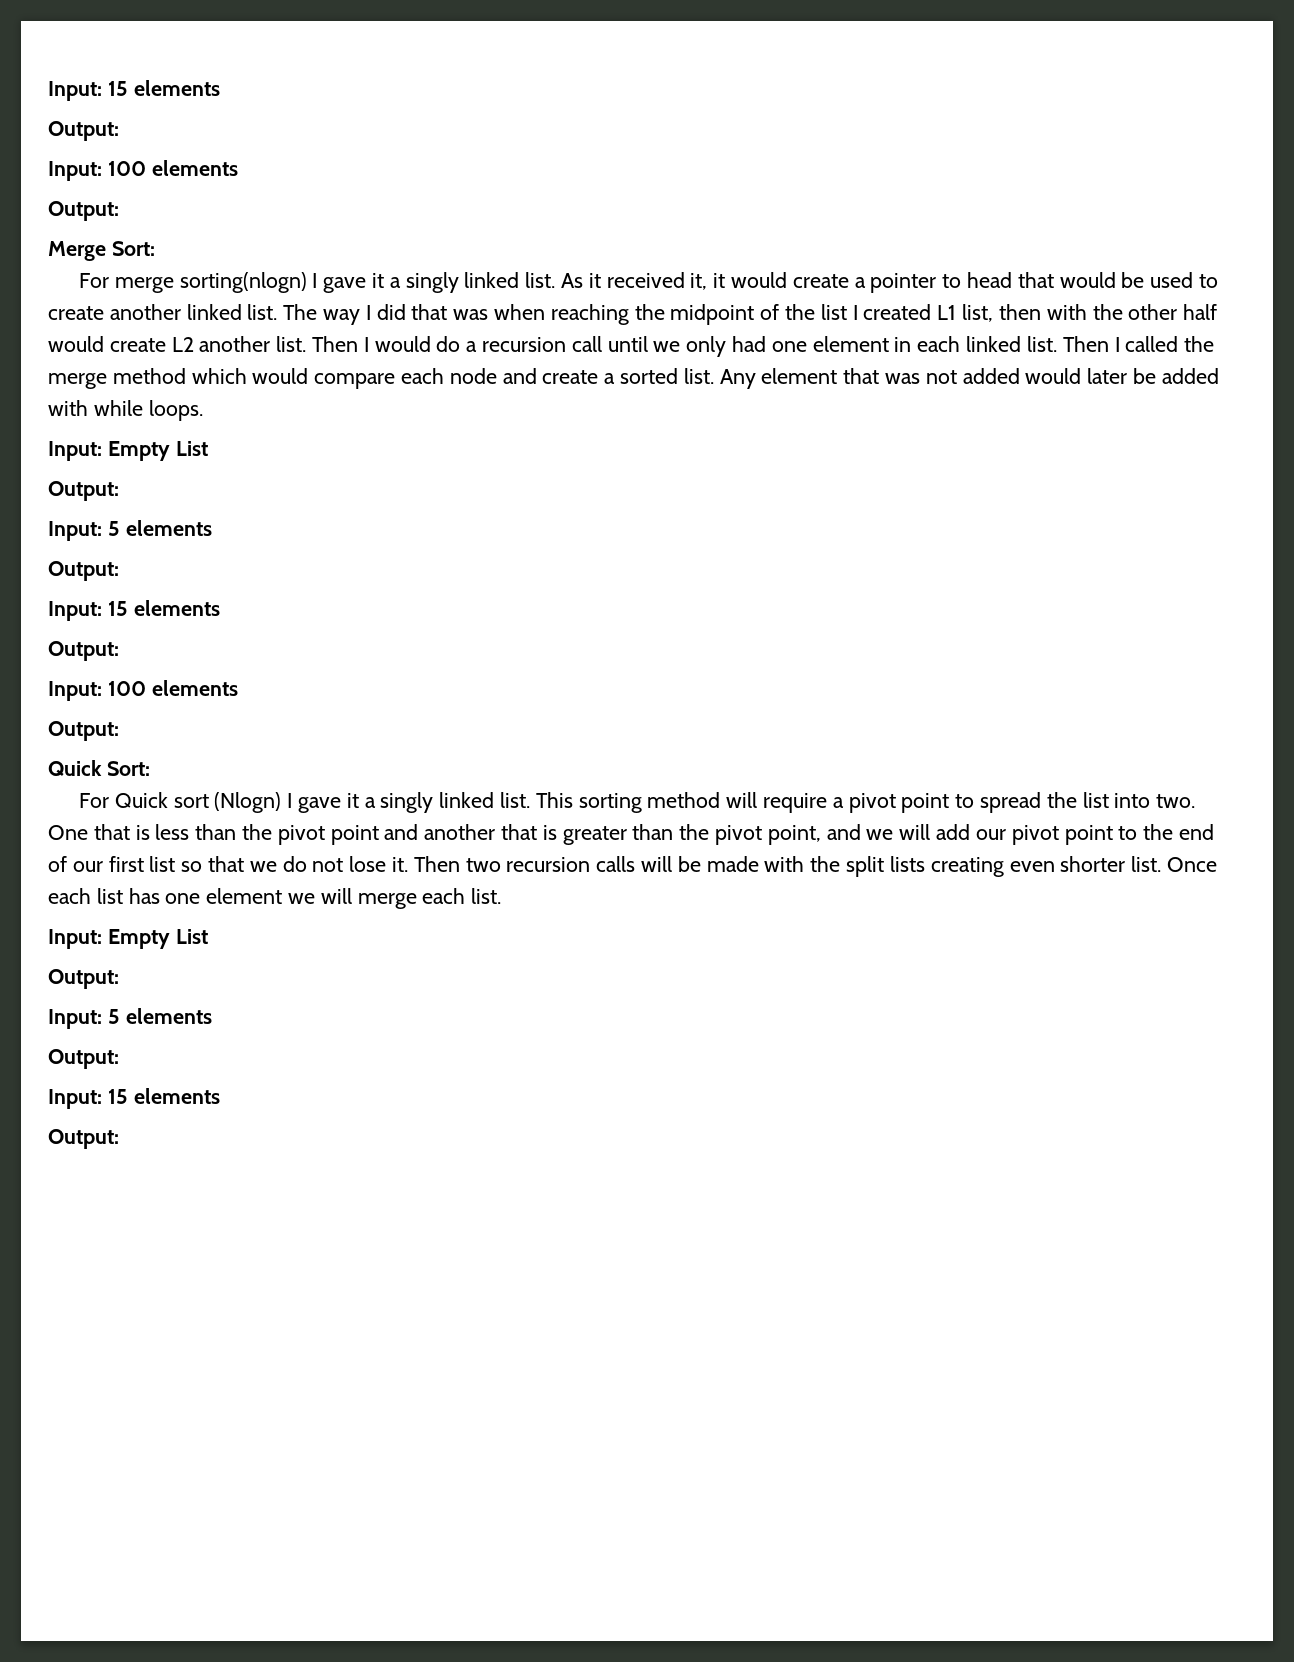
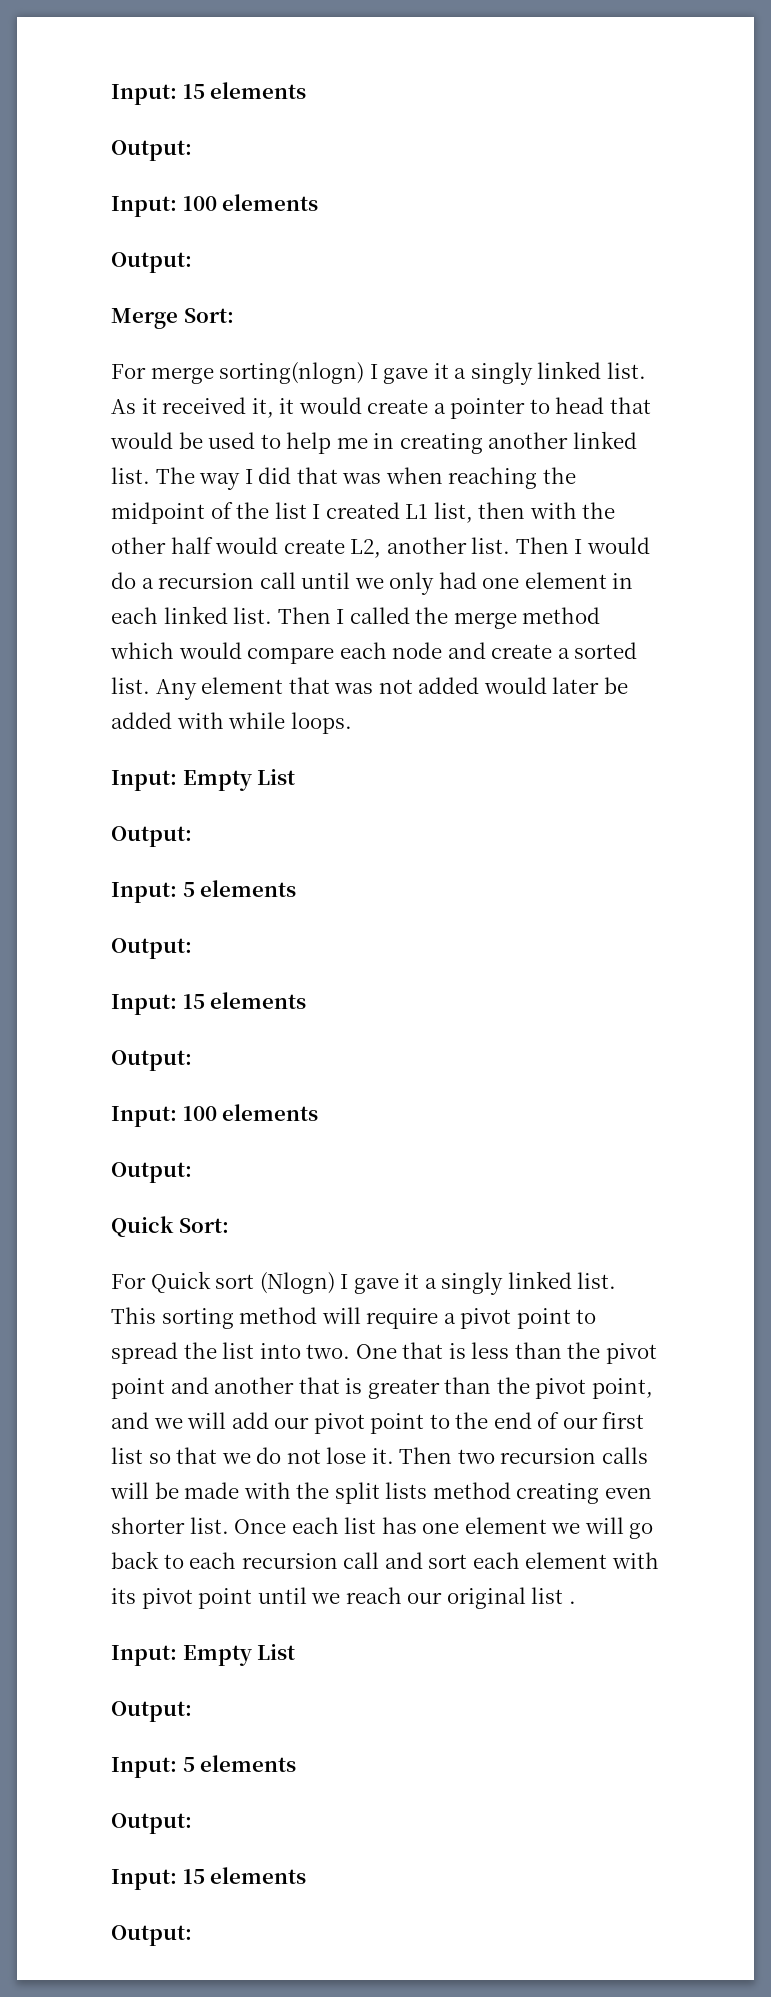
[48,306,104,320] create -> [286,432,483,454] help me in creating
[171,337,194,352] L2 -> [350,539,382,558] L2,
(925, 864) none -> [432,1482,511,1499] method
[357,888,502,909] merge each list. -> [629,1523,654,1539] [111,1551,659,1569] [111,1587,576,1609] go back to each recursion call and sort each element with its pivot point until we reach our original list .

